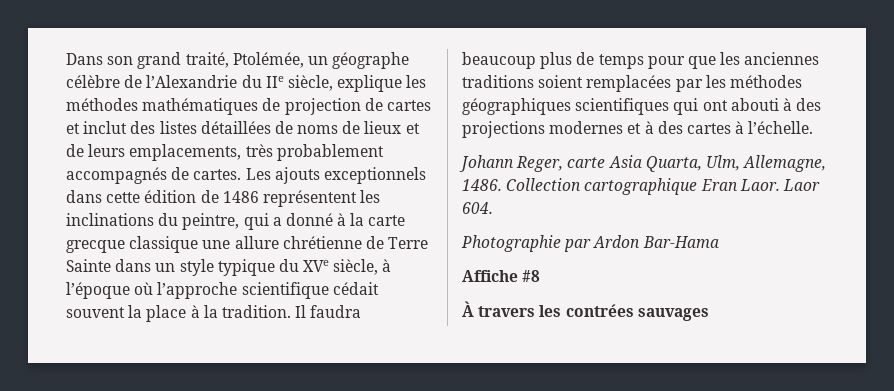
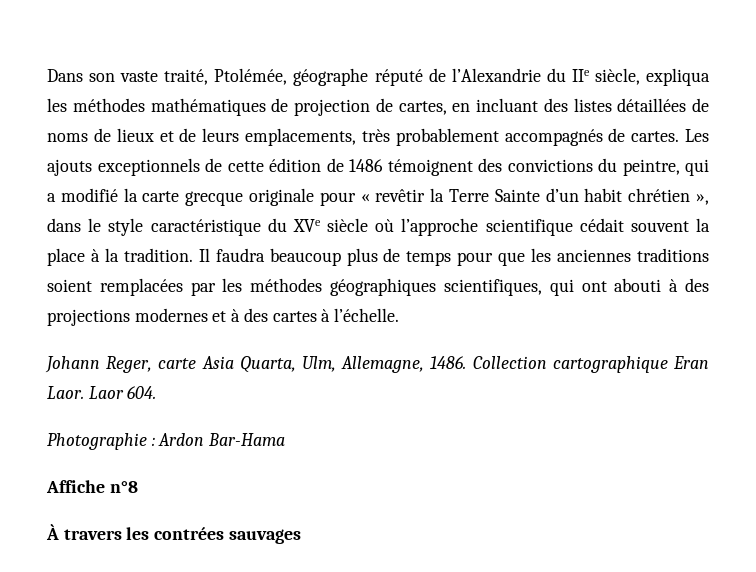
[137,52,182,69] grand -> [120,71,159,82] vaste
[307,52,410,69] [66,75,120,88] un géographe célèbre -> [293,68,423,86] géographe réputé
[337,75,403,92] explique -> [646,68,711,86] expliqua
[386,100,431,111] [66,121,128,134] cartes et inclut -> [398,98,538,115] cartes, en incluant
[66,190,102,203] dans -> [205,158,222,172] de
[262,190,381,207] [66,213,154,226] représentent les inclinations -> [387,158,593,176] témoignent des convictions
[285,213,347,226] donné à -> [60,188,118,202] modifié
[129,236,429,253] [66,259,392,276] [66,282,130,299] classique une allure chrétienne de Terre Sainte dans un style typique du XVe siècle, à l’époque -> [249,188,709,206] [47,218,368,236] originale pour « revêtir la Terre Sainte d’un habit chrétien », dans le style caractéristique du XVe siècle
[575,98,670,115] scientifiques -> [443,279,542,296] scientifiques,
[564,239,592,252] par -> [151,437,155,446] :
[522,270,541,282] #8 -> [109,481,138,493] n°8

